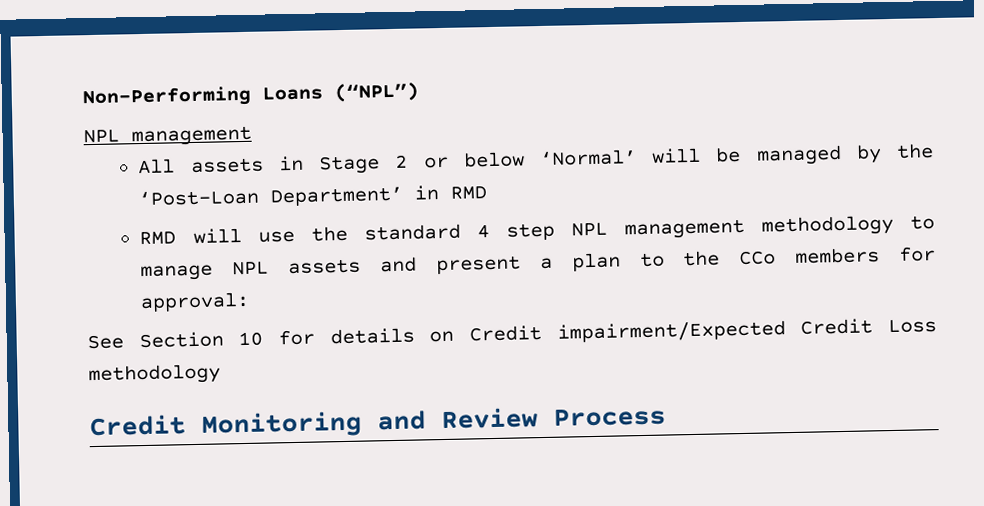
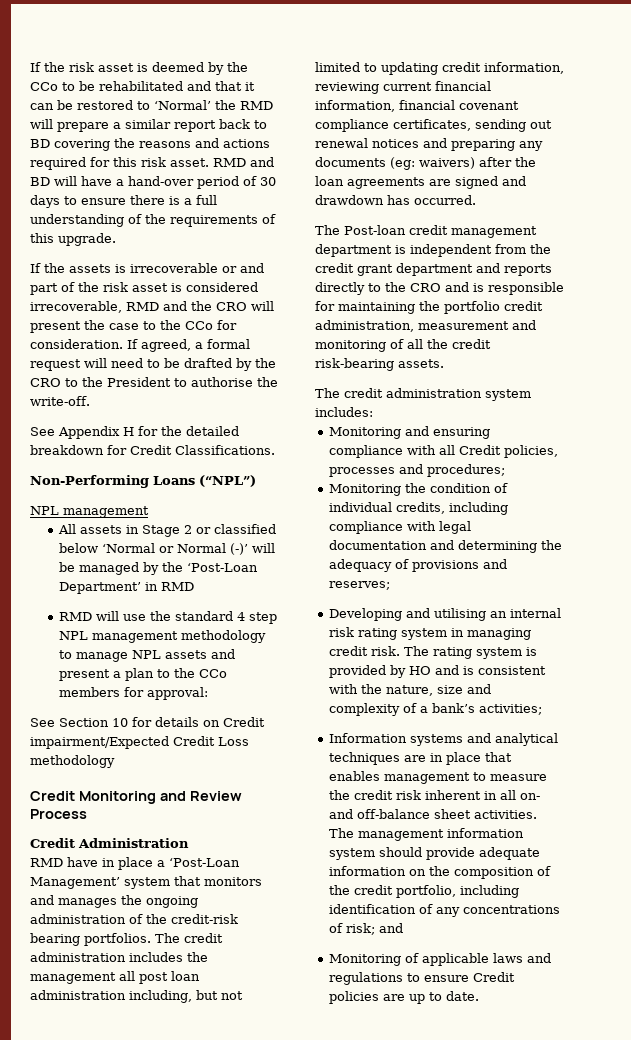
(82, 97) none -> [30,62,248,75] [30,81,255,91] [30,100,273,110] [30,119,267,132] [30,138,270,151] [30,157,274,170] [30,176,276,189] [30,195,217,208] [30,214,276,227] [30,233,116,246] [30,263,264,273] [30,282,258,295] [30,301,274,313] [30,320,237,333] [30,339,250,352] [30,358,276,371] [30,377,278,387] [30,396,90,406] [30,426,239,439] [30,445,275,455] If the risk asset is deemed by the CCo to be rehabilitated and that it can be restored to ‘Normal’ the RMD will prepare a similar report back to BD covering the reasons and actions required for this risk asset. RMD and BD will have a hand-over period of 30 days to ensure there is a full understanding of the requirements of this upgrade. // If the assets is irrecoverable or and part of the risk asset is considered irrecoverable, RMD and the CRO will present the case to the CCo for consideration. If agreed, a formal request will need to be drafted by the CRO to the President to authorise the write-off. // See Appendix H for the detailed breakdown for Credit Classifications. //
[462,149,637,168] below ‘Normal’ -> [214,524,277,534] [59,543,249,555] classified below ‘Normal or Normal (-)’
(666, 417) none -> [30,838,189,848] [30,857,240,870] [30,876,262,889] [30,895,198,908] [30,914,238,924] [30,933,223,946] [30,952,208,962] [30,971,200,984] [30,990,243,1003] [315,62,564,75] [315,81,491,94] [315,100,519,112] [315,119,552,132] [315,138,543,151] [315,157,536,170] [315,176,526,189] [315,195,476,205] [315,225,537,238] [315,244,551,257] [315,263,552,276] [315,282,564,295] [315,301,543,314] [315,320,536,332] [315,339,491,352] [315,358,444,371] [315,388,531,401] [315,407,373,417] [329,426,491,439] [329,445,559,458] [329,464,506,477] [329,483,509,496] [329,502,509,515] [329,521,472,534] [329,540,563,553] [329,559,508,572] [329,581,391,590] [329,608,562,621] [329,627,532,640] [329,646,538,659] [329,665,547,678] [329,684,492,696] [329,703,543,716] [329,733,559,746] [329,752,513,765] [329,771,548,784] [329,790,541,800] [329,809,538,819] [329,828,525,841] [329,847,541,860] [329,866,552,879] [329,885,520,898] [329,904,561,917] [329,923,404,935] [329,953,552,966] [329,972,516,985] [329,991,480,1004] // Credit Administration // RMD have in place a ‘Post-Loan Management’ system that monitors and manages the ongoing administration of the credit-risk bearing portfolios. The credit administration includes the management all post loan administration including, but not limited to updating credit information, reviewing current financial information, financial covenant compliance certificates, sending out renewal notices and preparing any documents (eg: waivers) after the loan agreements are signed and drawdown has occurred. // The Post-loan credit management department is independent from the credit grant department and reports directly to the CRO and is responsible for maintaining the portfolio credit administration, measurement and monitoring of all the credit risk-bearing assets. // The credit administration system includes: // Monitoring and ensuring compliance with all Credit policies, processes and procedures; // Monitoring the condition of individual credits, including compliance with legal documentation and determining the adequacy of provisions and reserves; // Developing and utilising an internal risk rating system in managing credit risk. The rating system is provided by HO and is consistent with the nature, size and complexity of a bank’s activities; // Information systems and analytical techniques are in place that enables management to measure the credit risk inherent in all on- and off-balance sheet activities. The management information system should provide adequate information on the composition of the credit portfolio, including identification of any concentrations of risk; and // Monitoring of applicable laws and regulations to ensure Credit policies are up to date.

